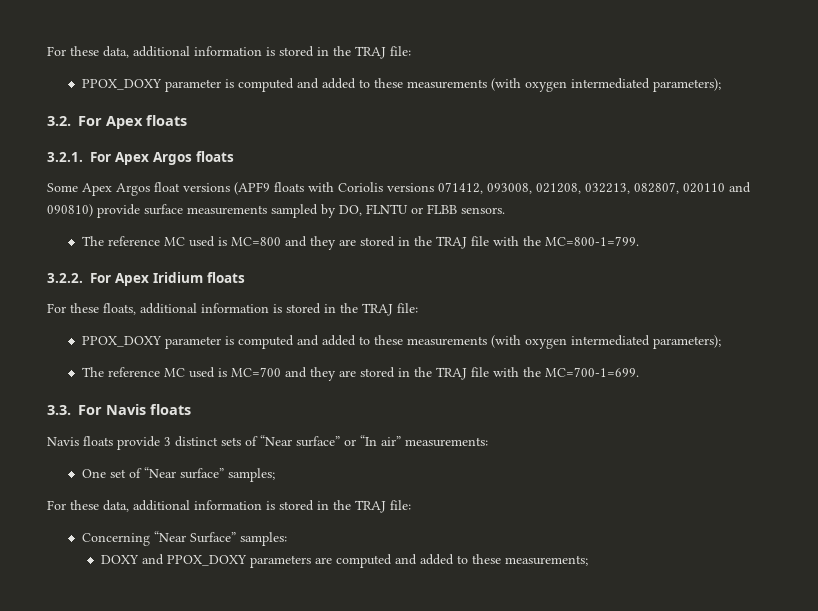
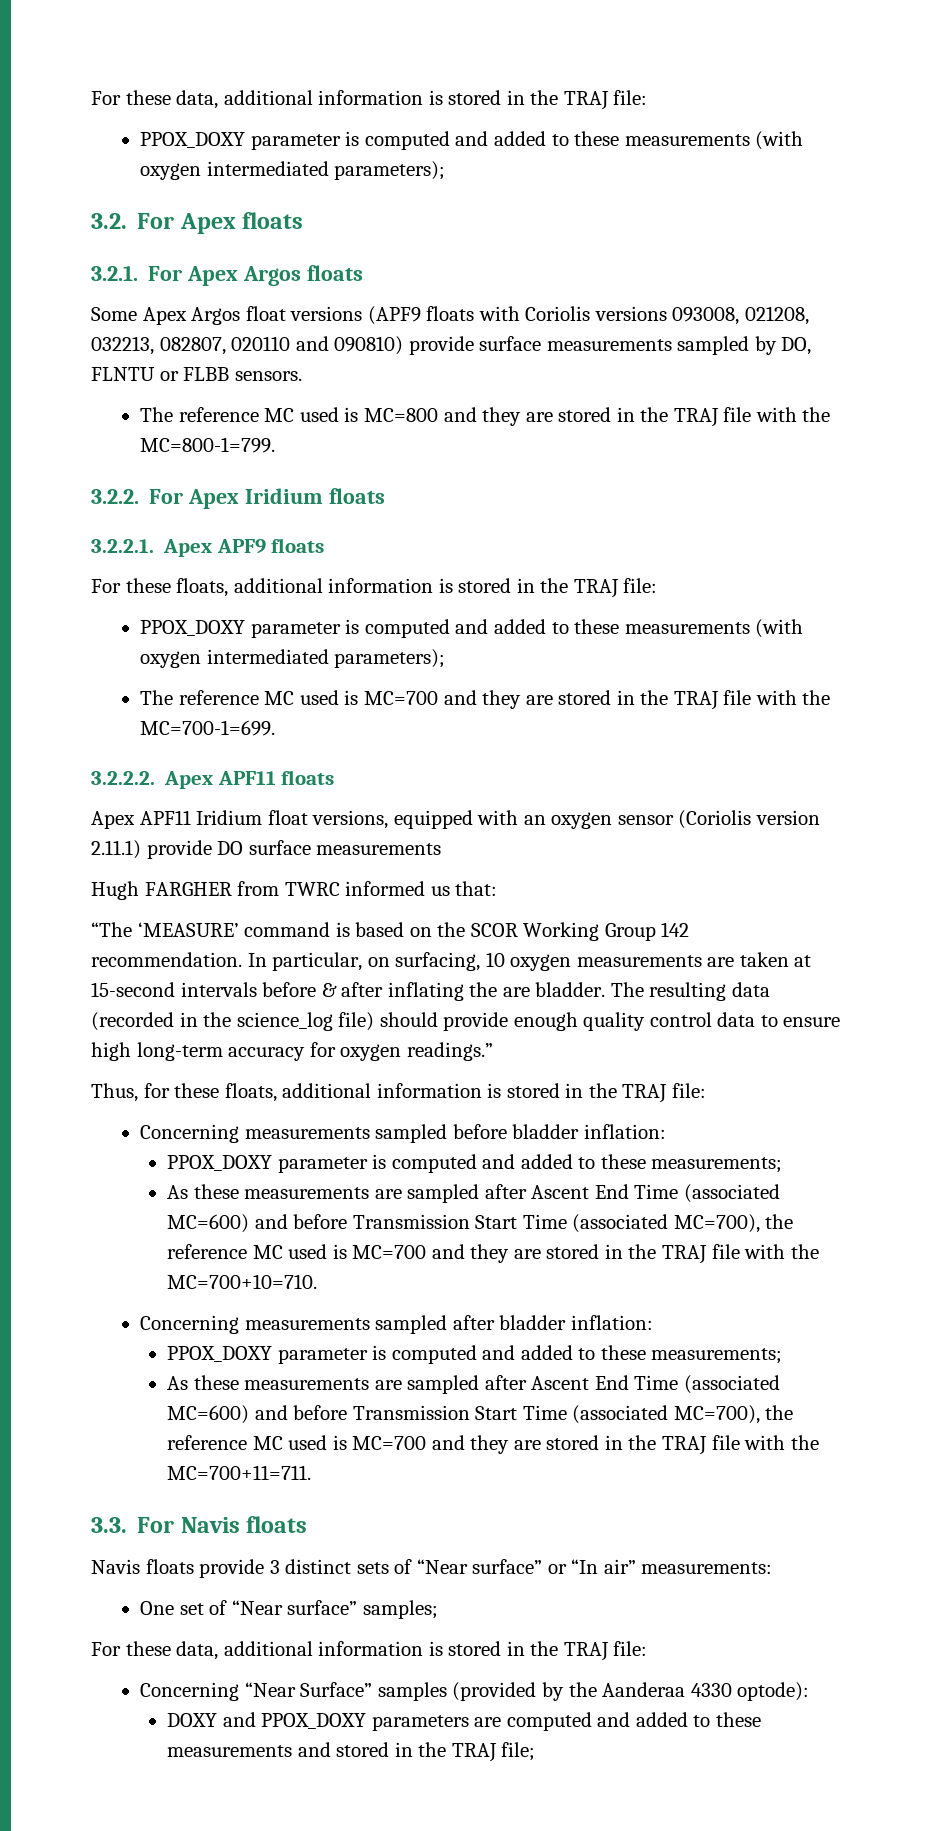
[438,182,483,194] 071412, -> (667, 313) none
(245, 277) none -> [91,538,325,557] // 3.2.2.1. Apex APF9 floats
(639, 372) none -> [91,770,335,789] [91,810,820,829] [91,840,442,859] [91,881,498,900] [91,922,690,941] [91,952,812,971] [91,982,770,1001] [91,1012,841,1031] [91,1042,493,1061] [91,1083,706,1103] [140,1124,667,1143] [167,1154,783,1173] [167,1184,780,1203] [167,1214,794,1233] [167,1244,819,1264] [167,1274,318,1289] [140,1315,654,1334] [167,1345,783,1364] [167,1375,780,1394] [167,1405,794,1424] [167,1435,819,1455] [167,1465,312,1480] // 3.2.2.2. Apex APF11 floats // Apex APF11 Iridium float versions, equipped with an oxygen sensor (Coriolis version 2.11.1) provide DO surface measurements // Hugh FARGHER from TWRC informed us that: // “The ‘MEASURE’ command is based on the SCOR Working Group 142 recommendation. In particular, on surfacing, 10 oxygen measurements are taken at 15-second intervals before & after inflating the are bladder. The resulting data (recorded in the science_log file) should provide enough quality control data to ensure high long-term accuracy for oxygen readings.” // Thus, for these floats, additional information is stored in the TRAJ file: // Concerning measurements sampled before bladder inflation: // PPOX_DOXY parameter is computed and added to these measurements; // As these measurements are sampled after Ascent End Time (associated MC=600) and before Transmission Start Time (associated MC=700), the reference MC used is MC=700 and they are stored in the TRAJ file with the MC=700+10=710. // Concerning measurements sampled after bladder inflation: // PPOX_DOXY parameter is computed and added to these measurements; // As these measurements are sampled after Ascent End Time (associated MC=600) and before Transmission Start Time (associated MC=700), the reference MC used is MC=700 and they are stored in the TRAJ file with the MC=700+11=711.
[239,532,287,546] samples: -> [377,1682,810,1701] samples (provided by the Aanderaa 4330 optode):
[504,555,588,566] measurements; -> [167,1742,536,1762] measurements and stored in the TRAJ file;

